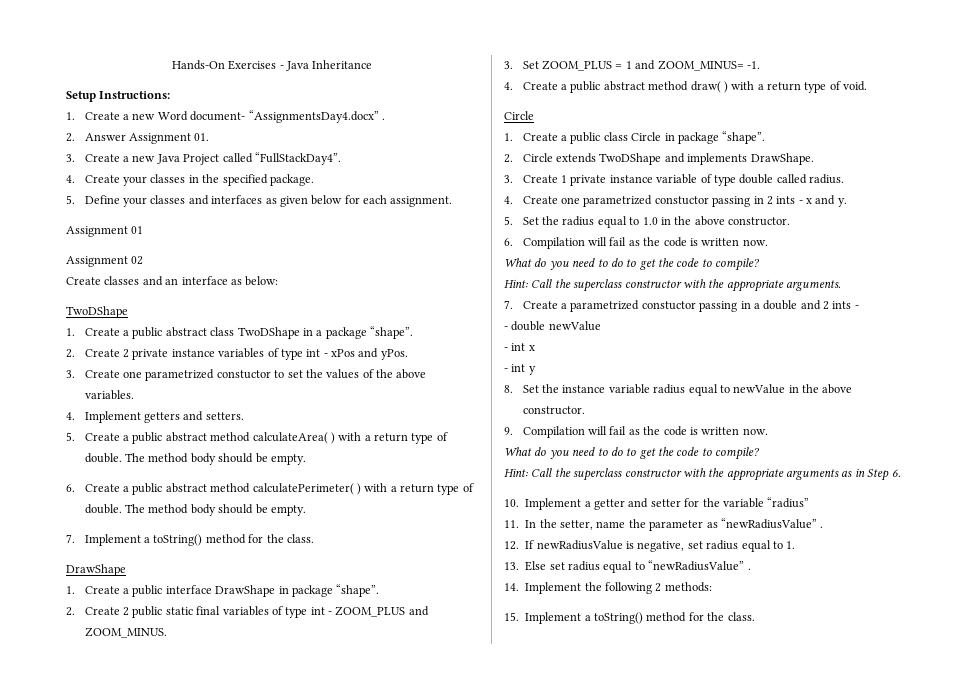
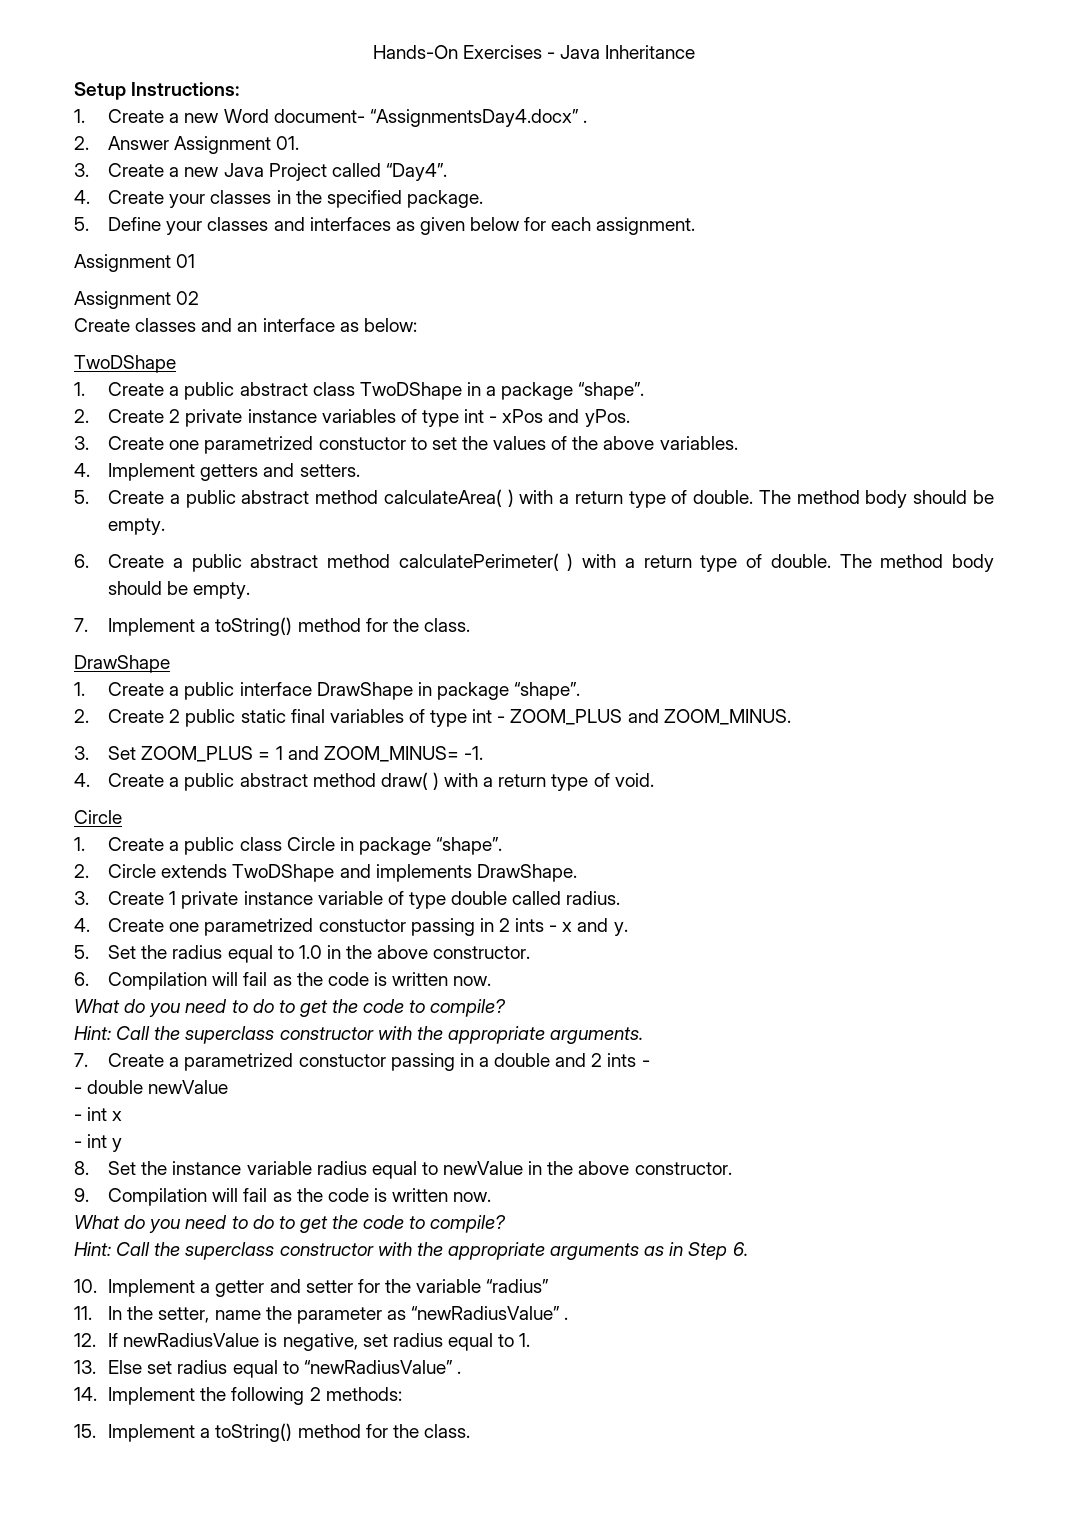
[254,152,341,165] “FullStackDay4”. -> [385,163,447,181] “Day4”.

